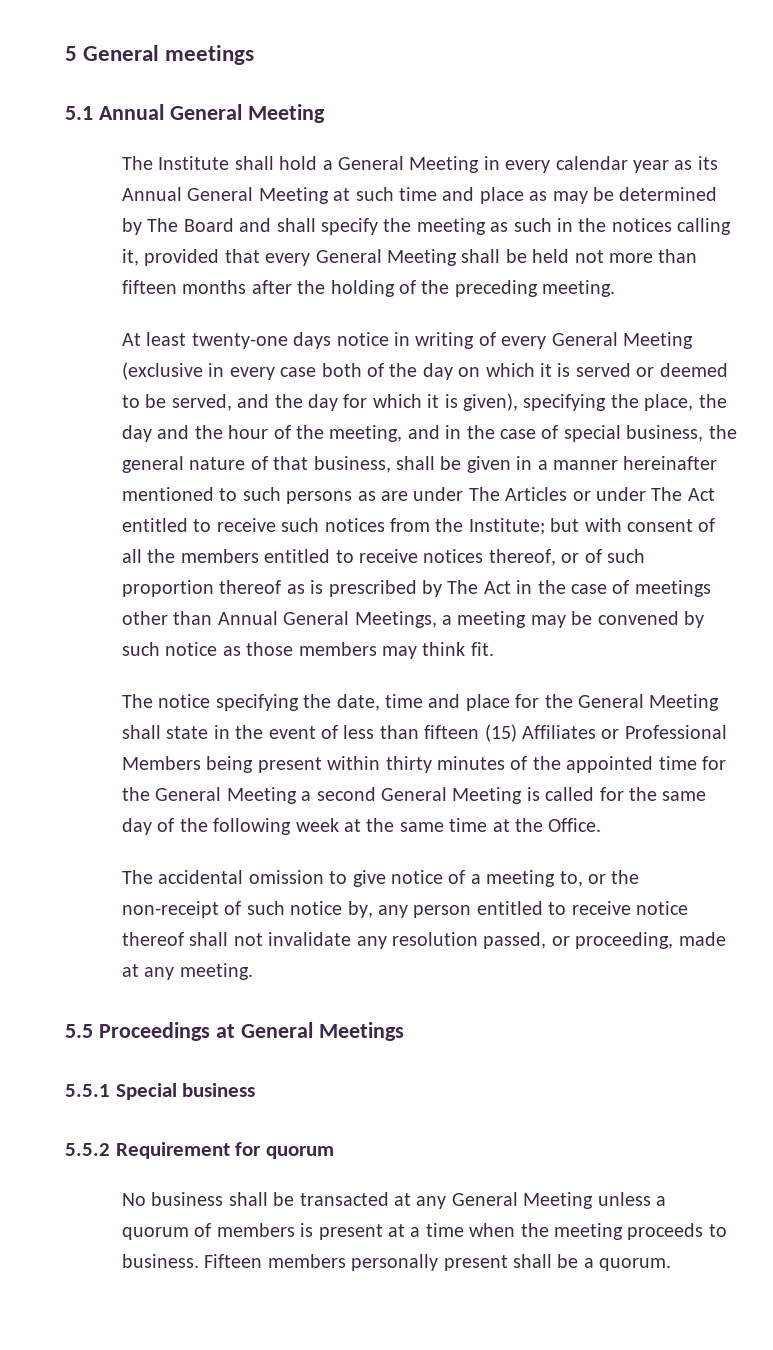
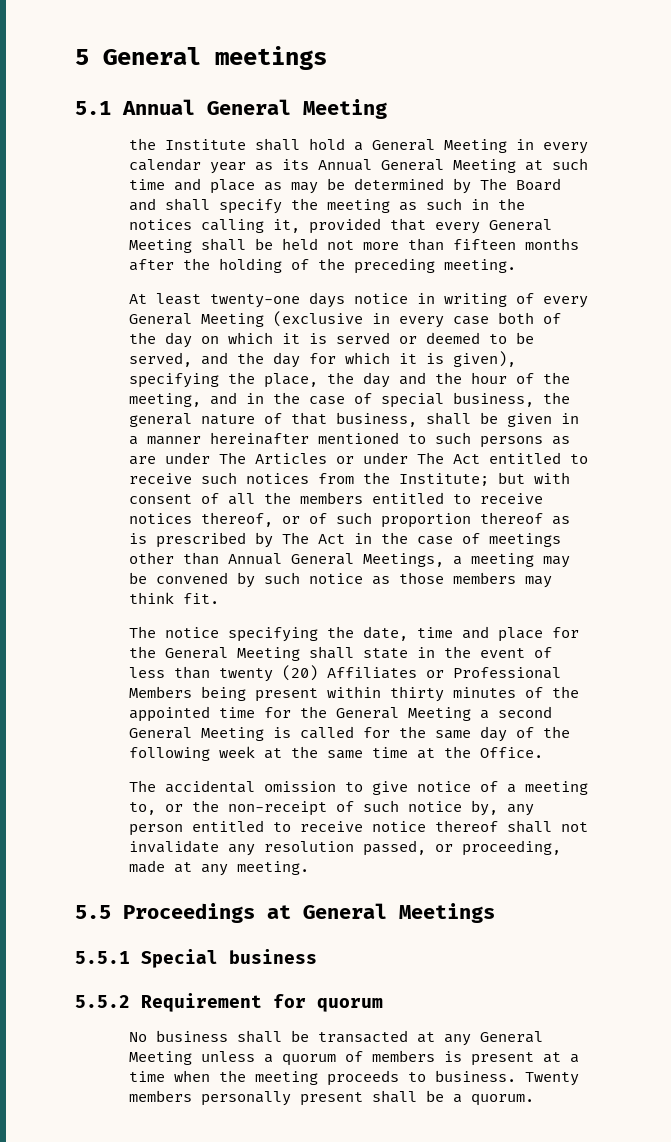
[121,156,153,170] The -> [128,138,156,150] the
[424,724,517,742] fifteen (15) -> [218,665,318,682] twenty (20)
[204,1254,263,1268] Fifteen -> [524,1072,579,1086] Twenty

